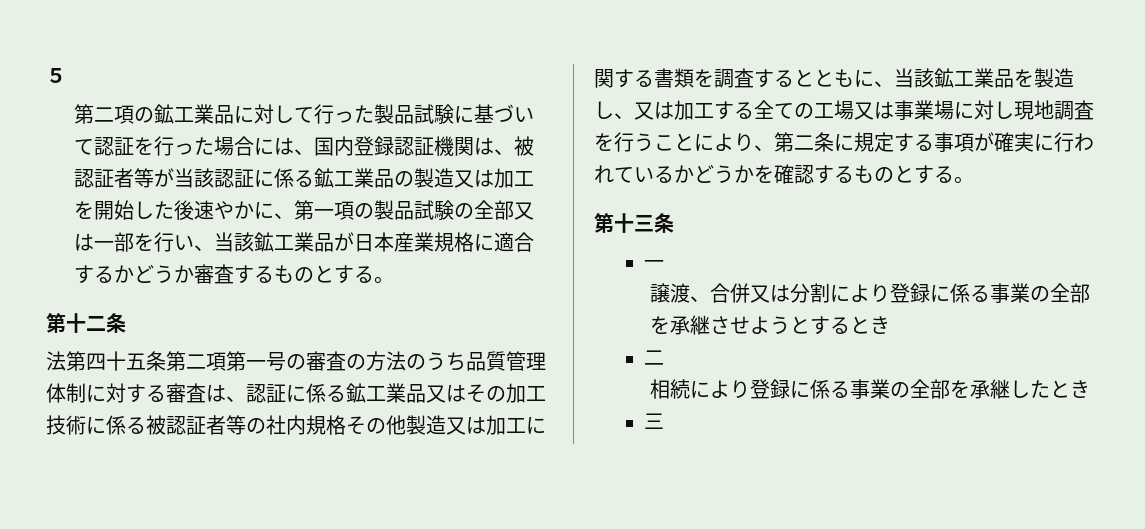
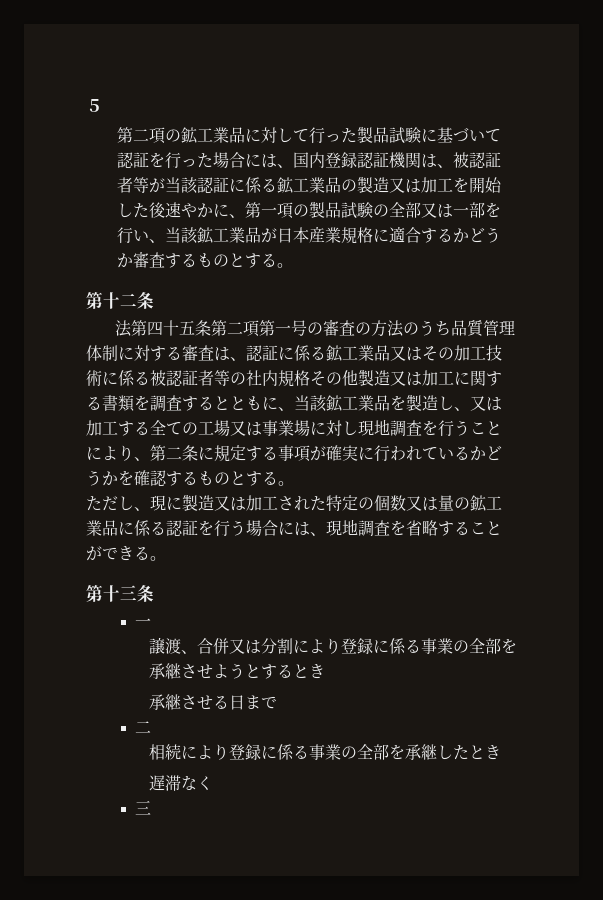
(974, 180) none -> [86,494,502,512] [86,519,502,537] [86,546,166,561] // ただし、現に製造又は加工された特定の個数又は量の鉱工業品に係る認証を行う場合には、現地調査を省略することができる。
(890, 325) none -> [148,694,277,710] // 承継させる日まで
(1090, 389) none -> [148,775,213,791] // 遅滞なく

